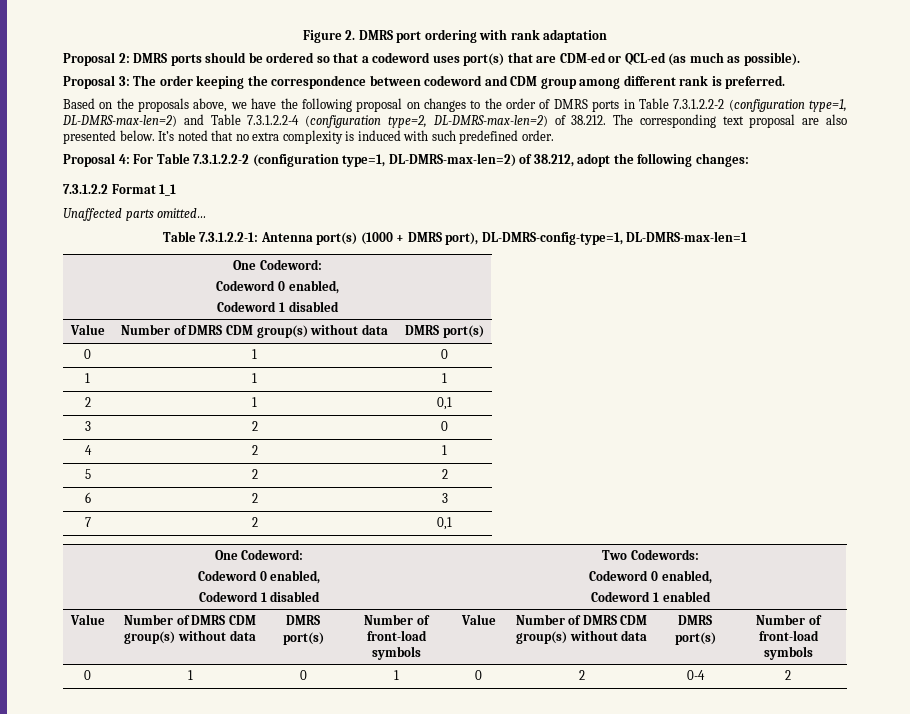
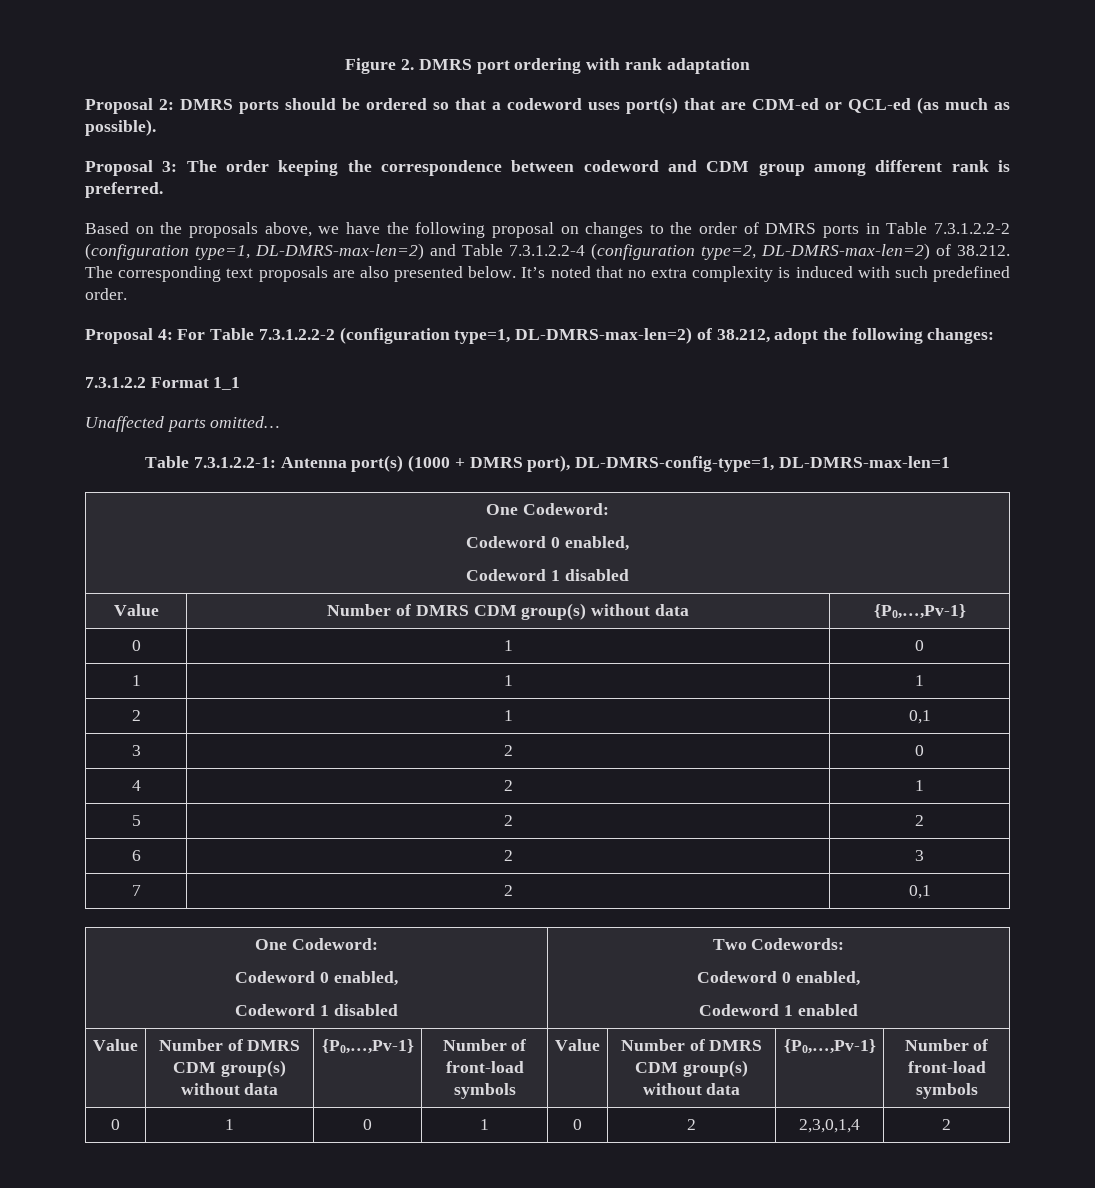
[749,114,796,128] proposal -> [258,266,328,282] proposals
[405,325,484,338] DMRS port(s) -> [873,604,966,619] {P0,…,Pv-1}
[286,615,320,625] [282,632,324,645] DMRS port(s) -> [321,1039,414,1054] {P0,…,Pv-1}
[678,615,712,625] [674,632,716,645] DMRS port(s) -> [783,1039,876,1054] {P0,…,Pv-1}
[686,670,705,680] 0-4 -> [799,1119,860,1133] 2,3,0,1,4

